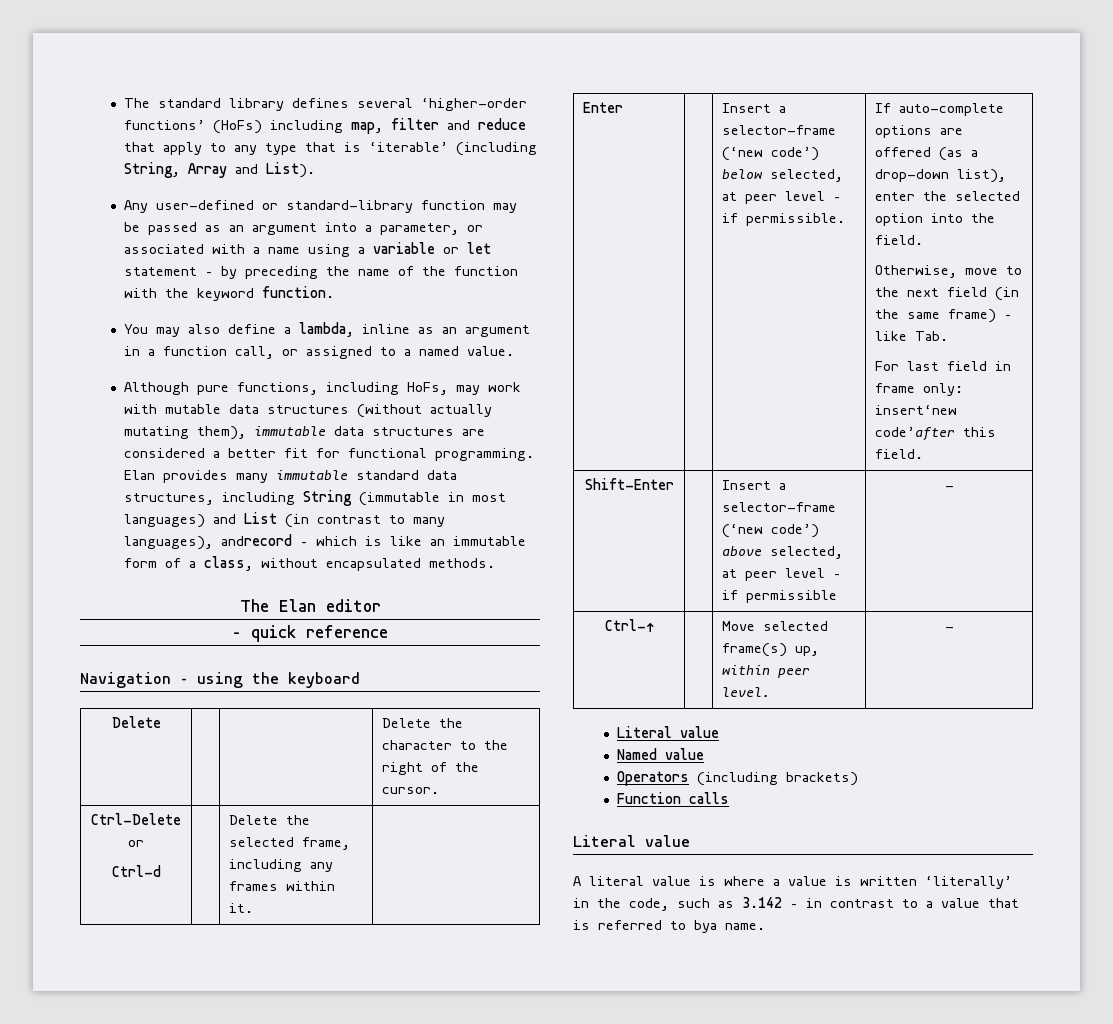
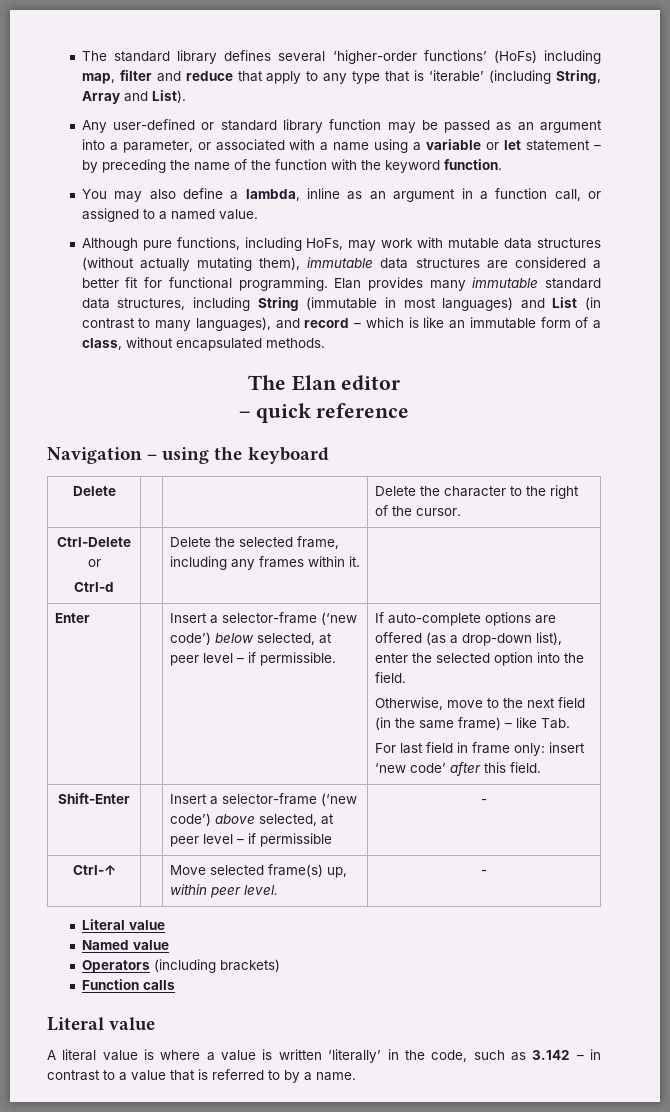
[285,200,413,213] standard-library -> [220,119,323,133] standard library
[220,534,292,546] andrecord -> [275,318,350,329] and record
[875,405,958,415] [875,427,956,441] insert‘new code’after -> [548,742,585,753] [374,762,481,776] insert ‘new code’ after
[694,920,717,933] bya -> [284,1070,312,1083] by a

